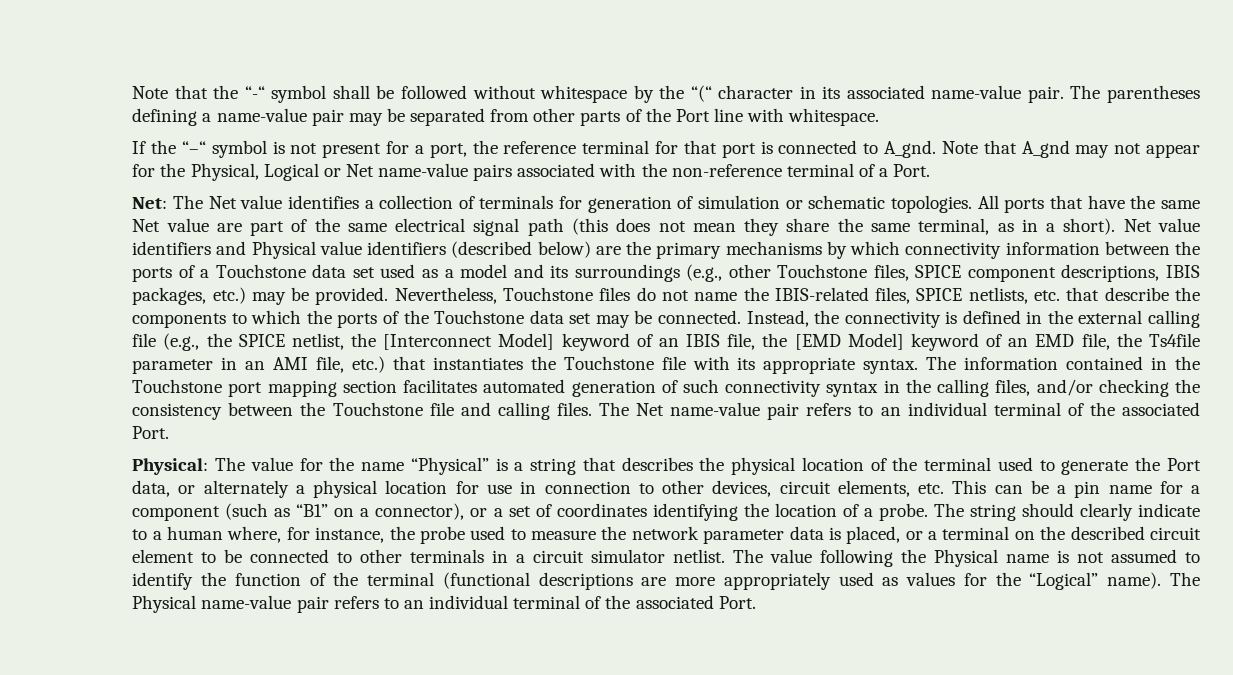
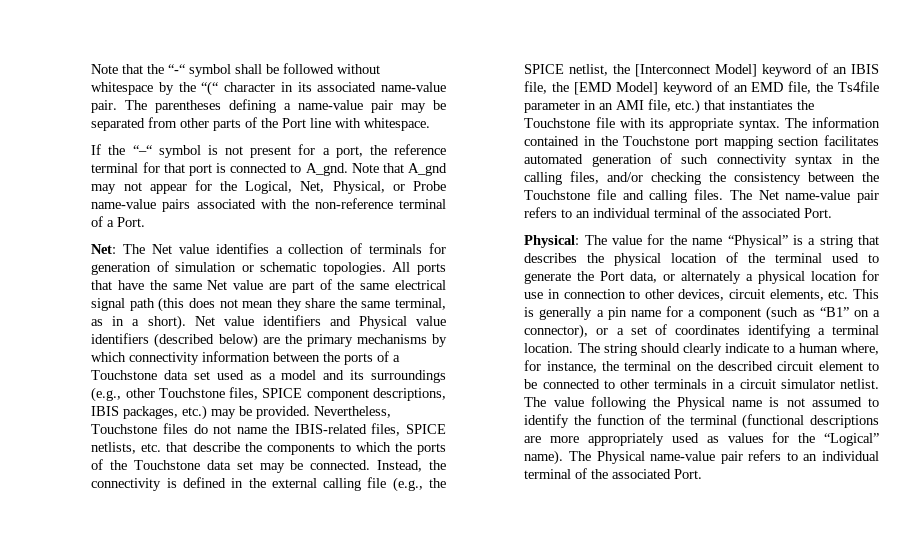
[190,163,374,181] Physical, Logical or Net -> [245,181,446,194] Logical, Net, Physical, or Probe
[994,480,1049,494] can be -> [524,307,593,320] is generally
[743,503,928,521] the location of a probe. -> [817,325,879,335] [524,343,574,353] a terminal location.
[419,526,938,544] probe used to measure the network parameter data is placed, or a -> (619, 366) none

